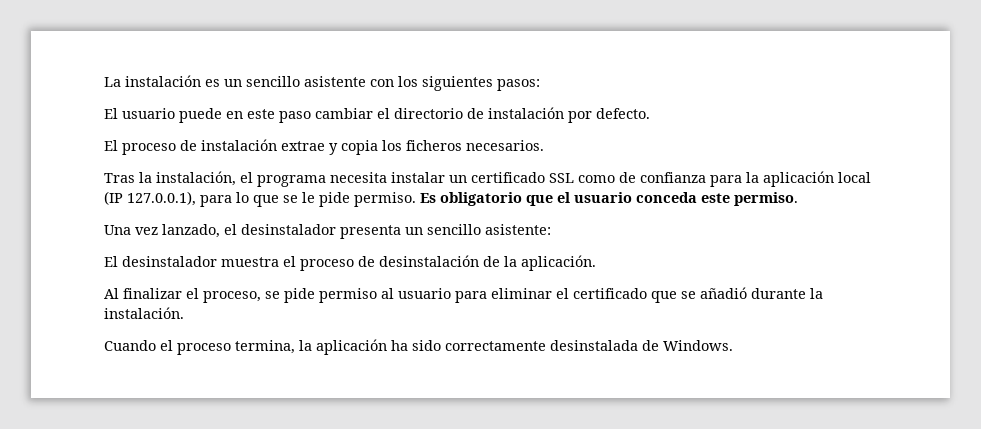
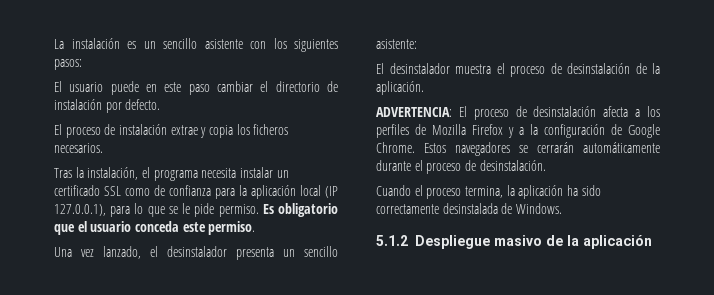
[104,287,823,303] [104,307,184,319] Al finalizar el proceso, se pide permiso al usuario para eliminar el certificado que se añadió durante la instalación. -> [376,106,660,120] [376,124,660,138] [376,142,660,156] [376,160,546,174] ADVERTENCIA: El proceso de desinstalación afecta a los perfiles de Mozilla Firefox y a la configuración de Google Chrome. Estos navegadores se cerrarán automáticamente durante el proceso de desinstalación.
(733, 345) none -> [376,235,652,249] // 5.1.2 Despliegue masivo de la aplicación

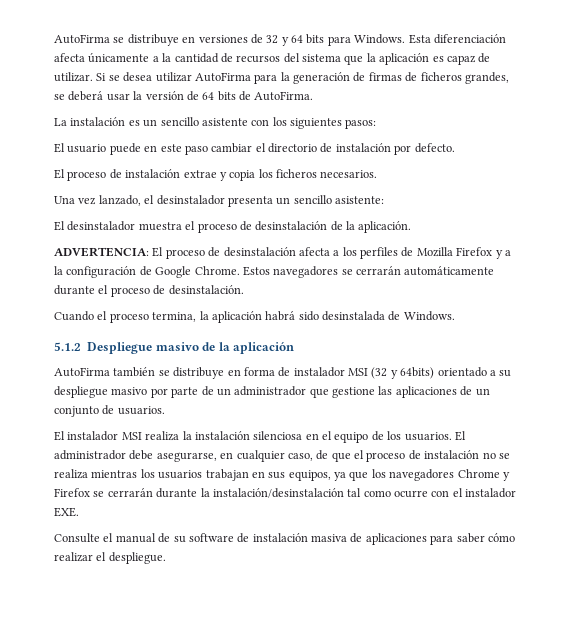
(54, 44) none -> [54,34,506,46] [54,52,491,65] [54,72,509,84] [54,91,314,101] AutoFirma se distribuye en versiones de 32 y 64 bits para Windows. Esta diferenciación afecta únicamente a la cantidad de recursos del sistema que la aplicación es capaz de utilizar. Si se desea utilizar AutoFirma para la generación de firmas de ficheros grandes, se deberá usar la versión de 64 bits de AutoFirma. //
[54,167,289,181] [54,185,338,199] [54,203,339,217] [54,221,256,235] // Tras la instalación, el programa necesita instalar un certificado SSL como de confianza para la aplicación local (IP 127.0.0.1), para lo que se le pide permiso. Es obligatorio que el usuario conceda este permiso. -> (378, 174) none
[566,185,601,196] [376,204,439,214] ha sido correctamente -> [265,311,319,321] habrá sido
(652, 242) none -> [54,367,512,379] [54,386,490,398] [54,405,165,417] [54,431,466,443] [54,450,510,462] [54,469,510,481] [54,488,517,498] [54,507,79,517] [54,533,515,545] [54,552,166,564] // AutoFirma también se distribuye en forma de instalador MSI (32 y 64bits) orientado a su despliegue masivo por parte de un administrador que gestione las aplicaciones de un conjunto de usuarios. // El instalador MSI realiza la instalación silenciosa en el equipo de los usuarios. El administrador debe asegurarse, en cualquier caso, de que el proceso de instalación no se realiza mientras los usuarios trabajan en sus equipos, ya que los navegadores Chrome y Firefox se cerrarán durante la instalación/desinstalación tal como ocurre con el instalador EXE. // Consulte el manual de su software de instalación masiva de aplicaciones para saber cómo realizar el despliegue.

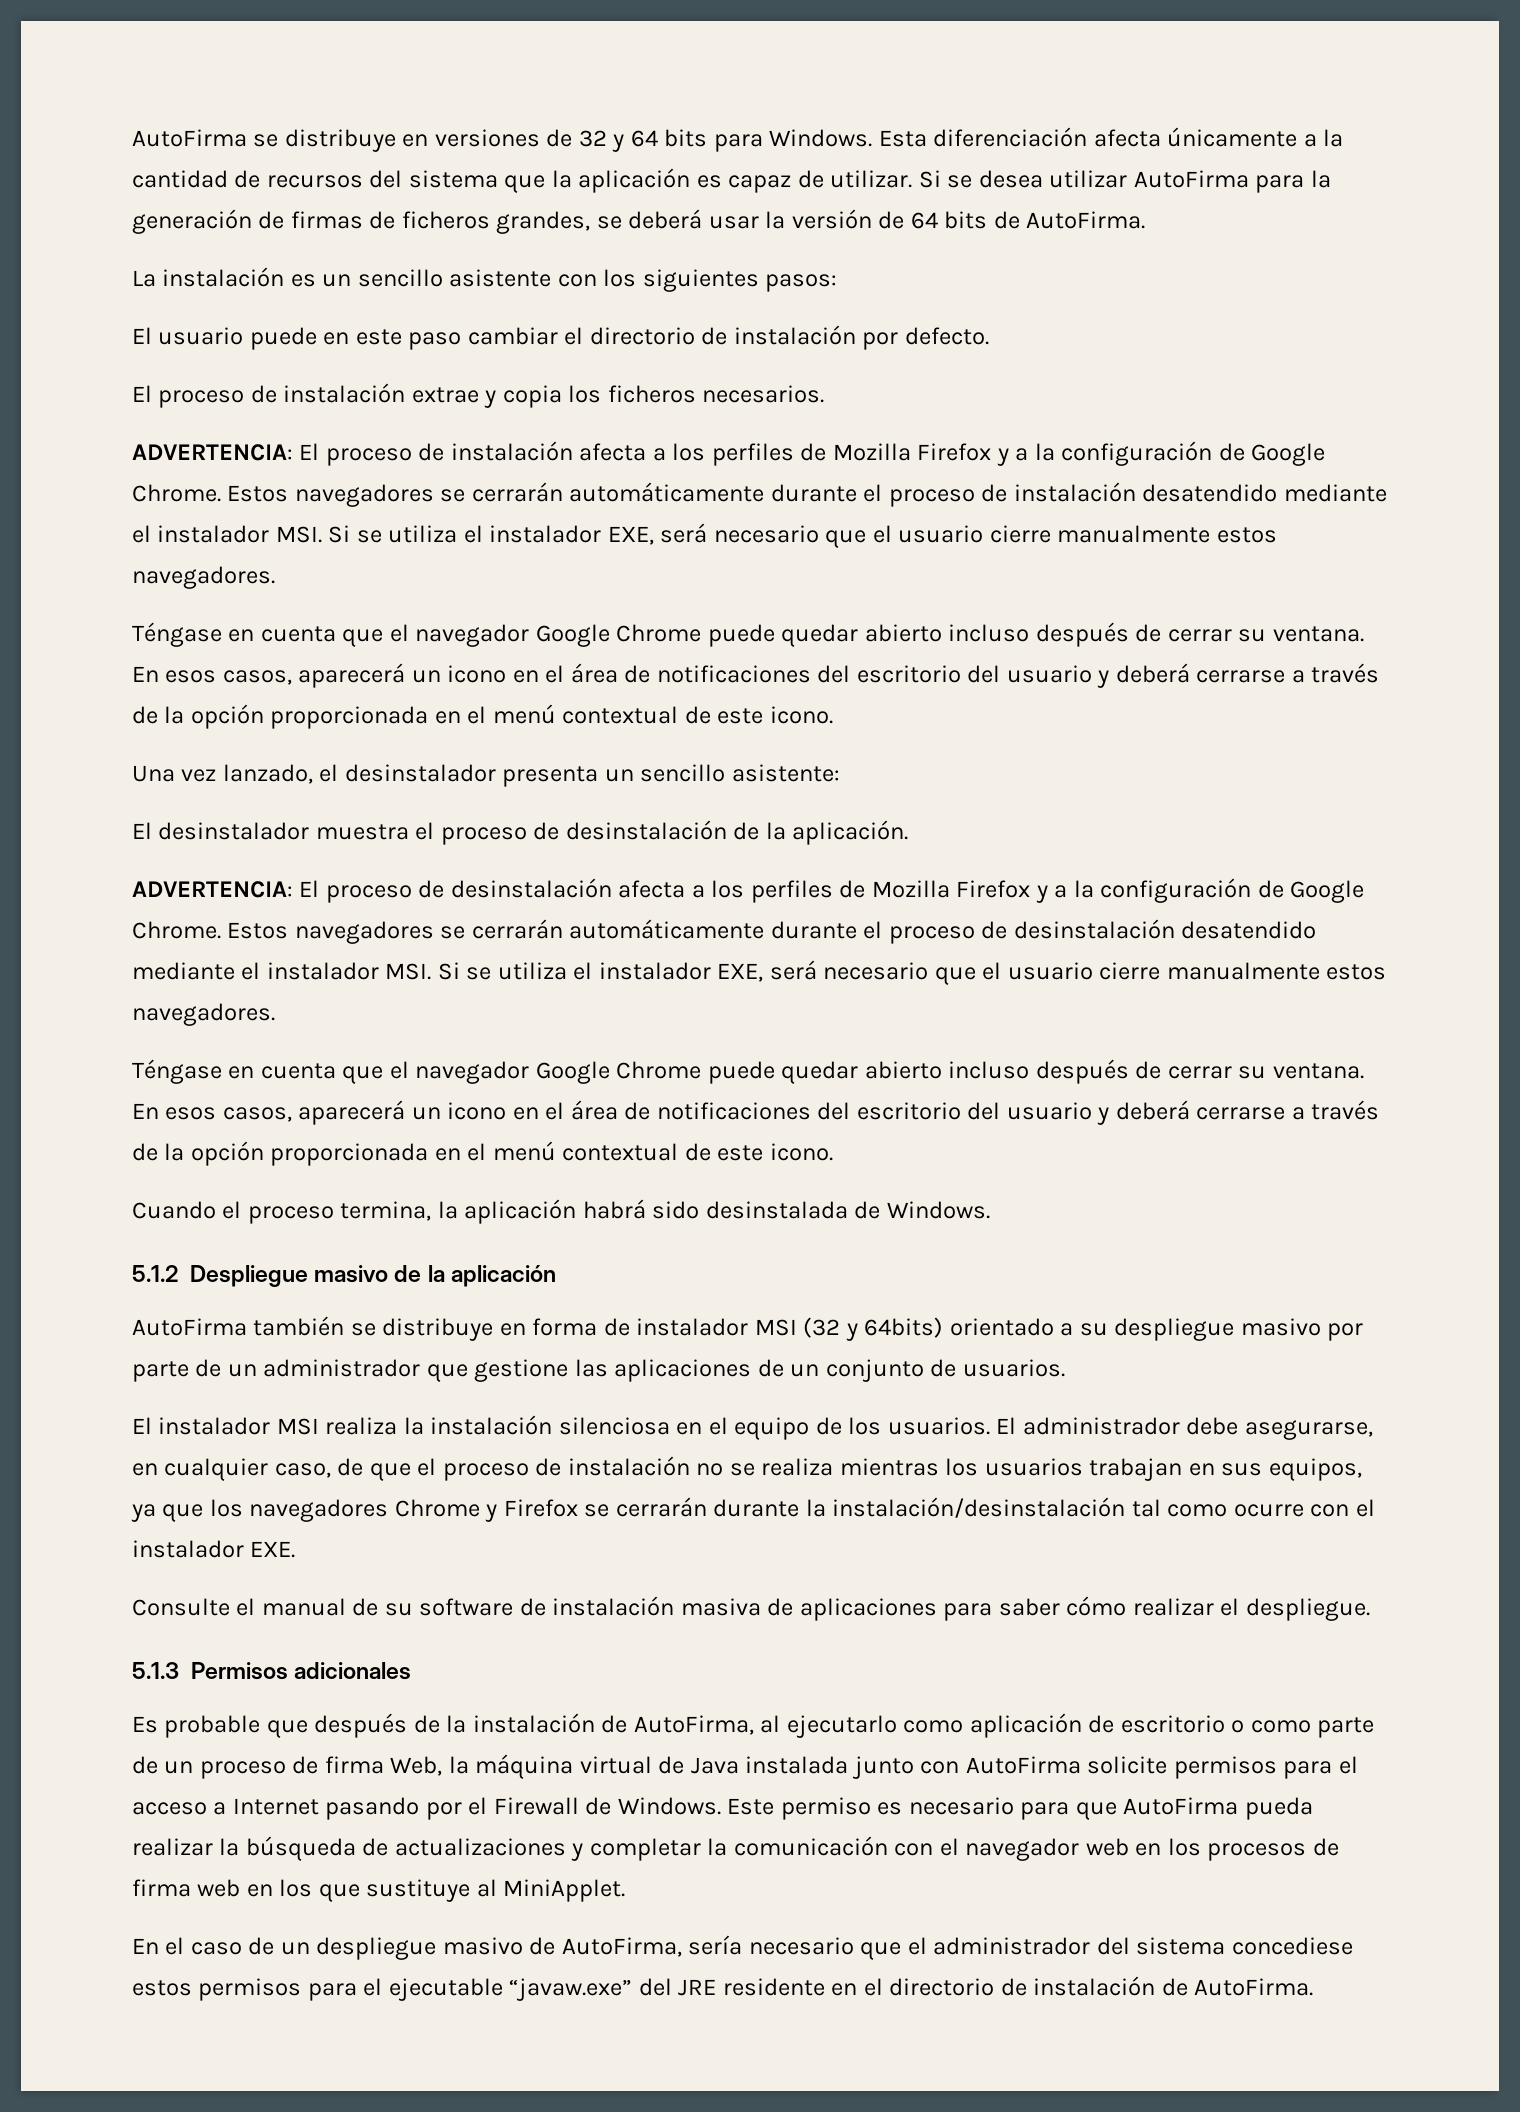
(378, 174) none -> [132,441,1326,466] [132,482,1387,507] [132,523,1277,548] [132,566,275,589] [132,622,1364,647] [132,663,1380,688] [132,704,833,729] // ADVERTENCIA: El proceso de instalación afecta a los perfiles de Mozilla Firefox y a la configuración de Google Chrome. Estos navegadores se cerrarán automáticamente durante el proceso de instalación desatendido mediante el instalador MSI. Si se utiliza el instalador EXE, será necesario que el usuario cierre manualmente estos navegadores. // Téngase en cuenta que el navegador Google Chrome puede quedar abierto incluso después de cerrar su ventana. En esos casos, aparecerá un icono en el área de notificaciones del escritorio del usuario y deberá cerrarse a través de la opción proporcionada en el menú contextual de este icono.
[168,285,244,295] desinstalación. -> [1013,919,1317,939] [132,960,1387,985] [132,1003,275,1026] [132,1059,1364,1084] [132,1100,1380,1125] [132,1141,833,1166] desinstalación desatendido mediante el instalador MSI. Si se utiliza el instalador EXE, será necesario que el usuario cierre manualmente estos navegadores. // Téngase en cuenta que el navegador Google Chrome puede quedar abierto incluso después de cerrar su ventana. En esos casos, aparecerá un icono en el área de notificaciones del escritorio del usuario y deberá cerrarse a través de la opción proporcionada en el menú contextual de este icono.
(166, 558) none -> [132,1662,412,1680] [132,1713,1375,1738] [132,1754,1358,1779] [132,1797,1313,1820] [132,1836,1339,1861] [132,1879,626,1902] [132,1935,1353,1960] [132,1976,1314,2001] // 5.1.3 Permisos adicionales // Es probable que después de la instalación de AutoFirma, al ejecutarlo como aplicación de escritorio o como parte de un proceso de firma Web, la máquina virtual de Java instalada junto con AutoFirma solicite permisos para el acceso a Internet pasando por el Firewall de Windows. Este permiso es necesario para que AutoFirma pueda realizar la búsqueda de actualizaciones y completar la comunicación con el navegador web en los procesos de firma web en los que sustituye al MiniApplet. // En el caso de un despliegue masivo de AutoFirma, sería necesario que el administrador del sistema concediese estos permisos para el ejecutable “javaw.exe” del JRE residente en el directorio de instalación de AutoFirma.

